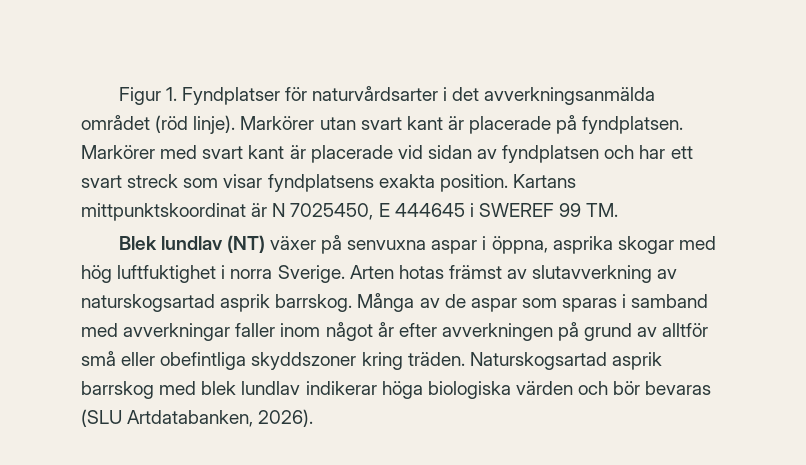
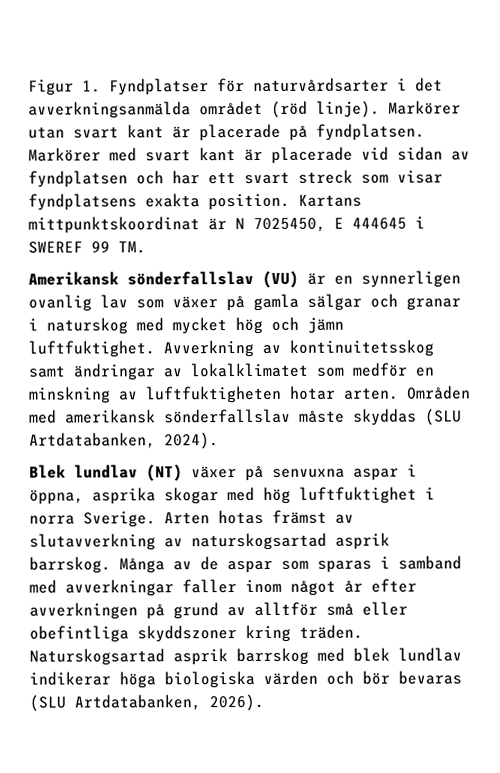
(619, 210) none -> [28,270,461,288] [28,293,461,312] [28,316,344,335] [28,339,434,358] [28,362,434,381] [28,385,471,404] [29,408,462,426] [29,432,219,450] // Amerikansk sönderfallslav (VU) är en synnerligen ovanlig lav som växer på gamla sälgar och granar i naturskog med mycket hög och jämn luftfuktighet. Avverkning av kontinuitetsskog samt ändringar av lokalklimatet som medför en minskning av luftfuktigheten hotar arten. Områden med amerikansk sönderfallslav måste skyddas (SLU Artdatabanken, 2024).

